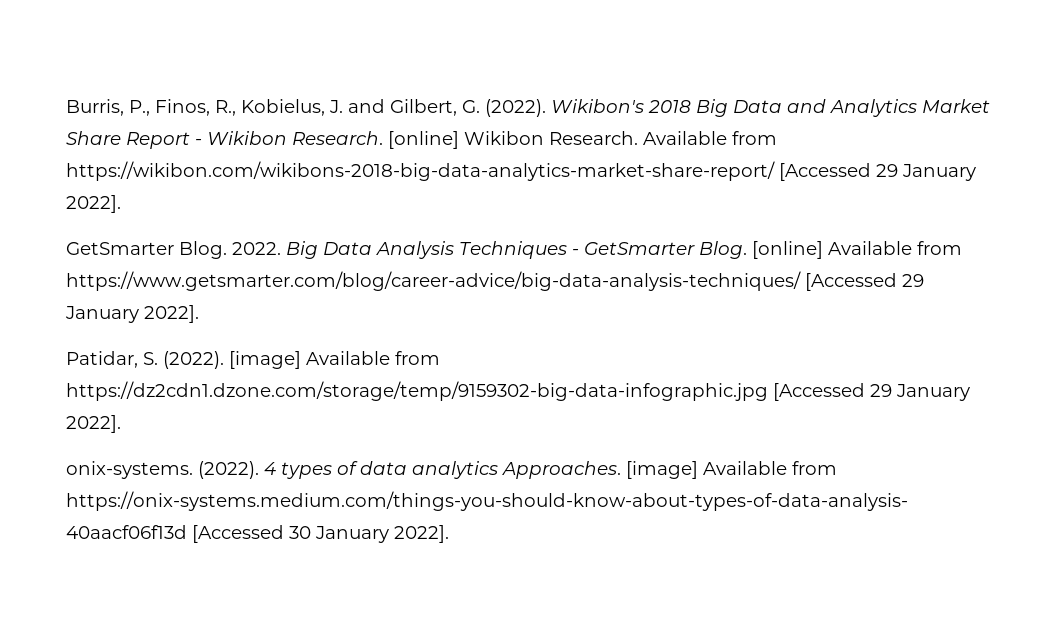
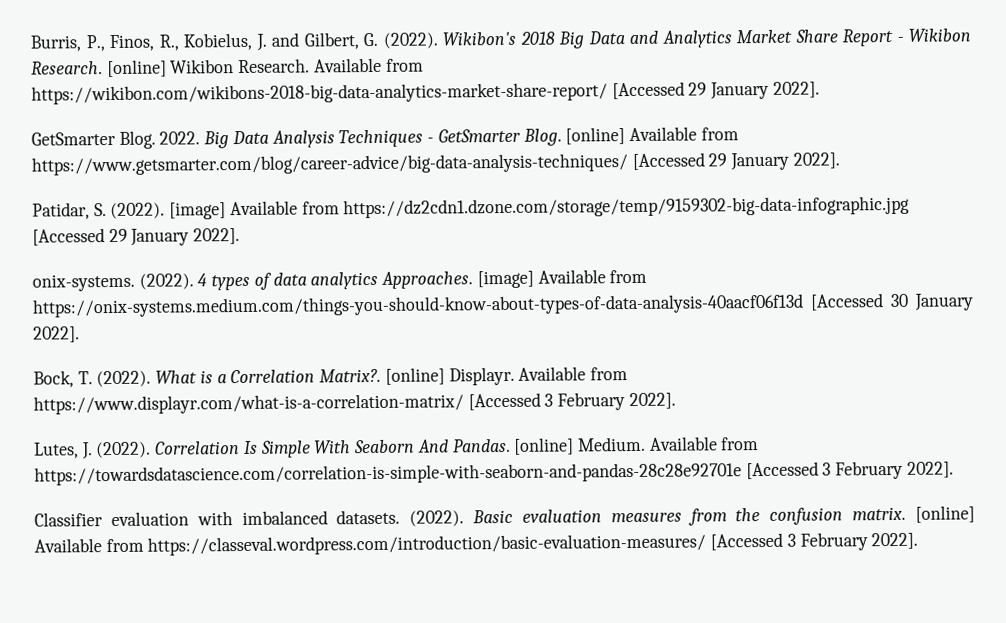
(449, 534) none -> [33,366,628,388] [33,392,676,415] [33,436,760,460] [34,460,954,486] [34,505,975,527] [34,532,919,556] // Bock, T. (2022). What is a Correlation Matrix?. [online] Displayr. Available from https://www.displayr.com/what-is-a-correlation-matrix/ [Accessed 3 February 2022]. // Lutes, J. (2022). Correlation Is Simple With Seaborn And Pandas. [online] Medium. Available from https://towardsdatascience.com/correlation-is-simple-with-seaborn-and-pandas-28c28e92701e [Accessed 3 February 2022]. // Classifier evaluation with imbalanced datasets. (2022). Basic evaluation measures from the confusion matrix. [online] Available from https://classeval.wordpress.com/introduction/basic-evaluation-measures/ [Accessed 3 February 2022].

